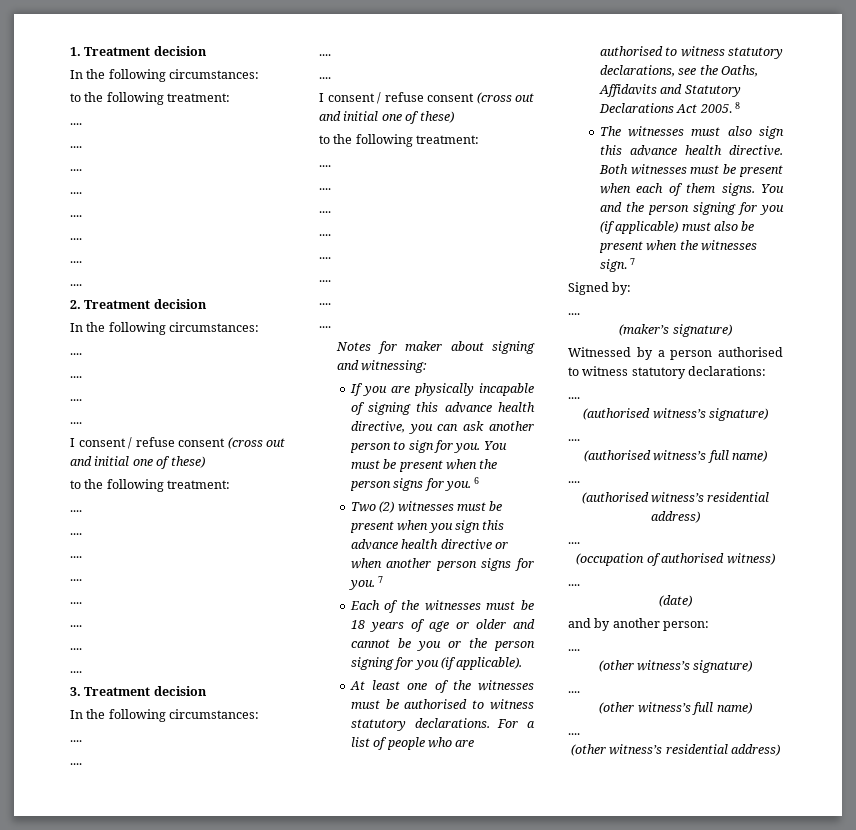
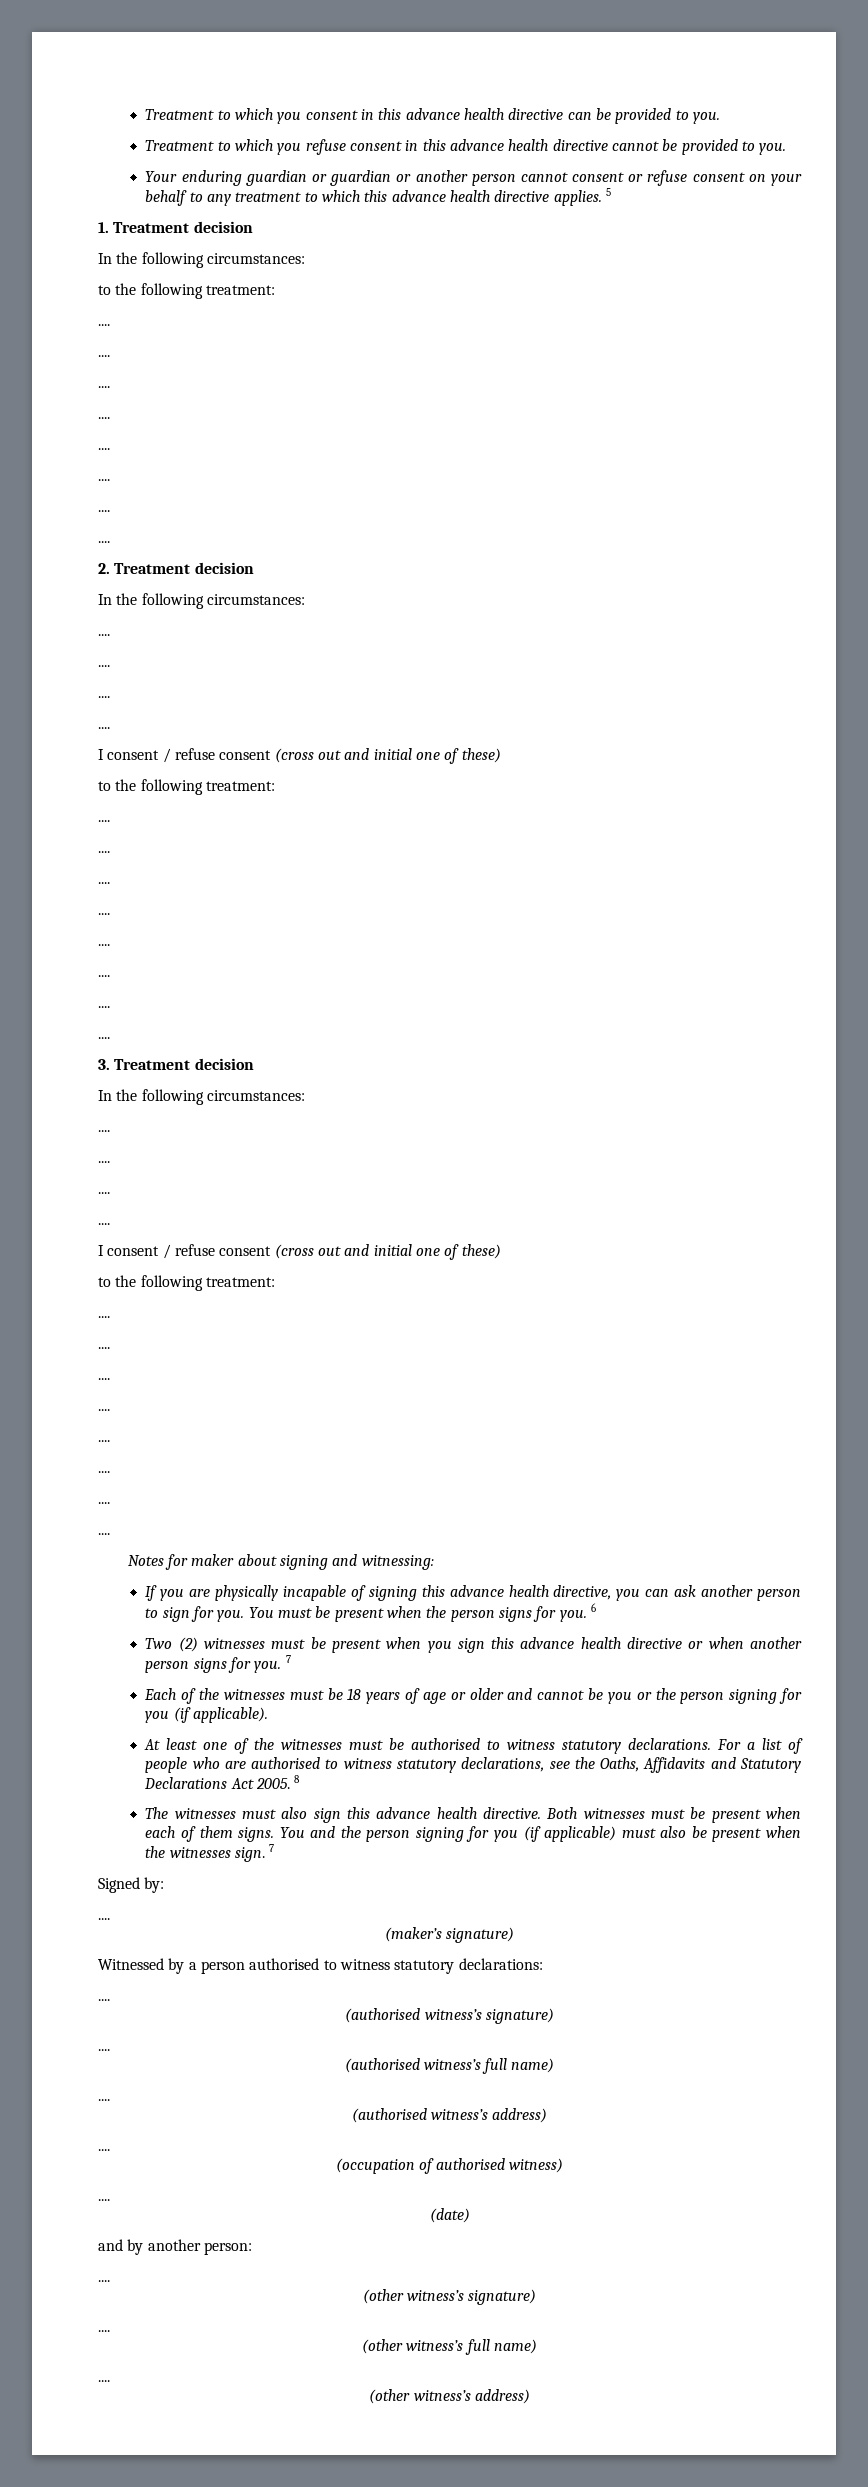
(70, 51) none -> [145,108,720,124] [145,139,787,155] [145,170,803,186] [145,188,611,206] Treatment to which you consent in this advance health directive can be provided to you. // Treatment to which you refuse consent in this advance health directive cannot be provided to you. // Your enduring guardian or guardian or another person cannot consent or refuse consent on your behalf to any treatment to which this advance health directive applies. 5 //
[707,492,770,502] residential -> (488, 2114) none
[665,744,728,754] residential -> (471, 2395) none

